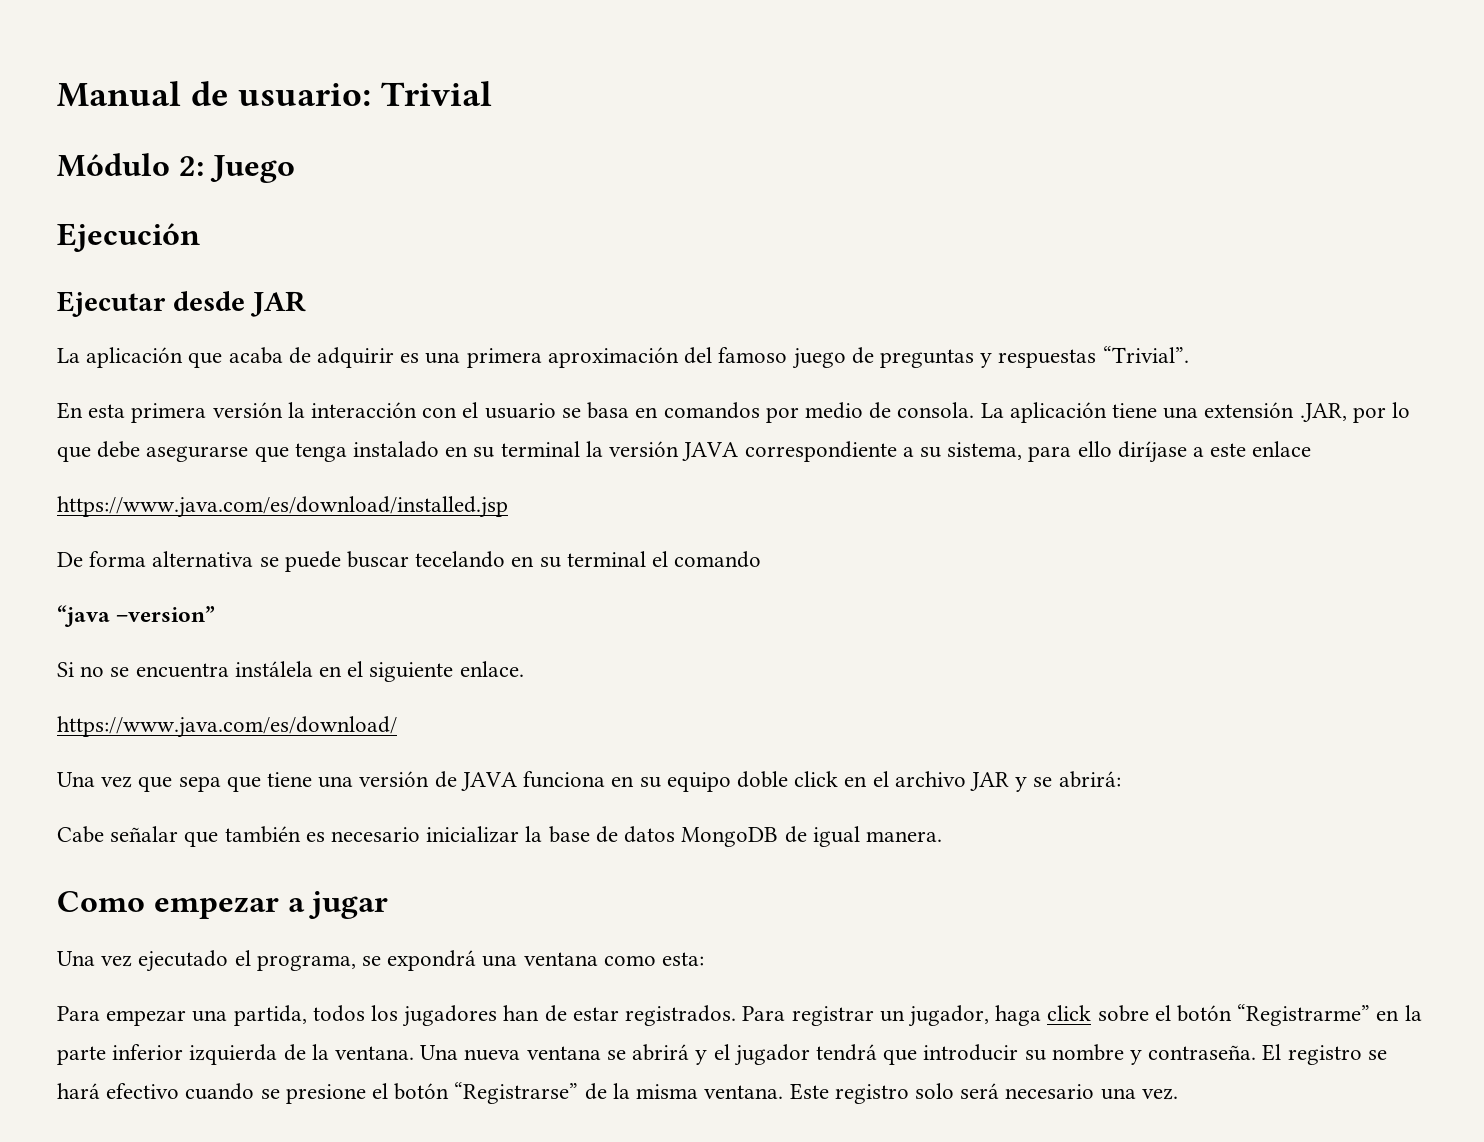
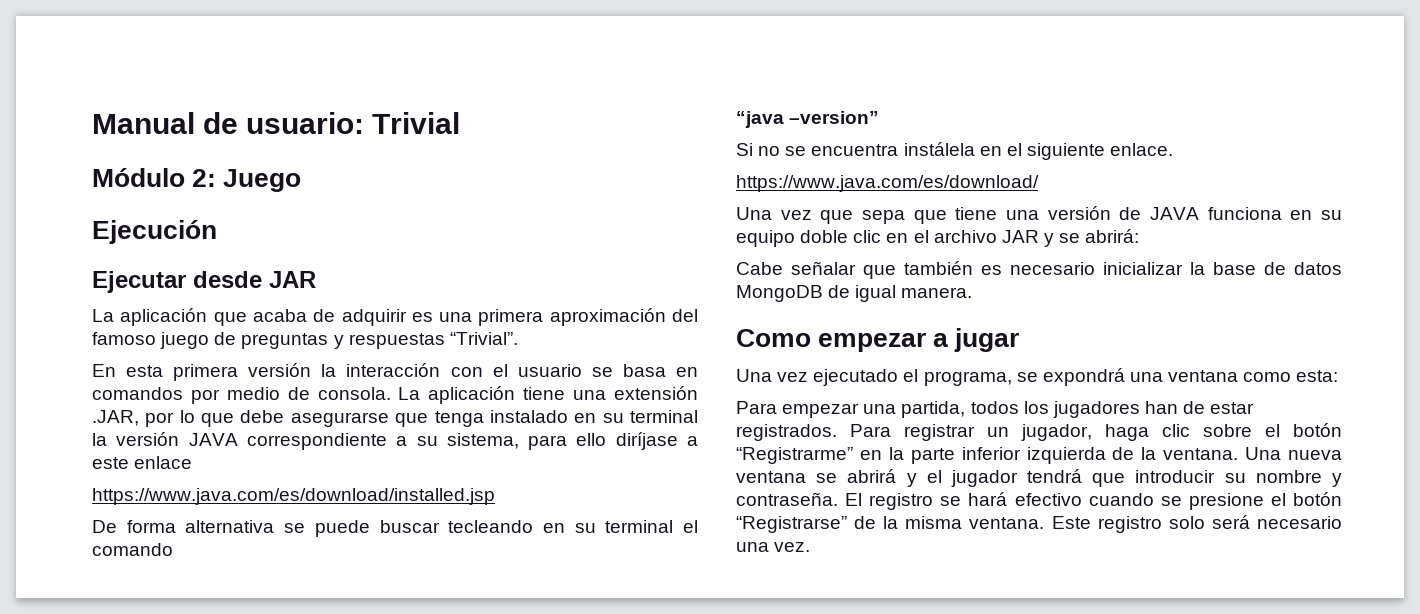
[415,551,506,568] tecelando -> [448,520,534,533] tecleando
[794,771,839,787] click -> [853,230,882,243] clic
[1047,1005,1092,1021] click -> [1162,424,1190,437] clic

